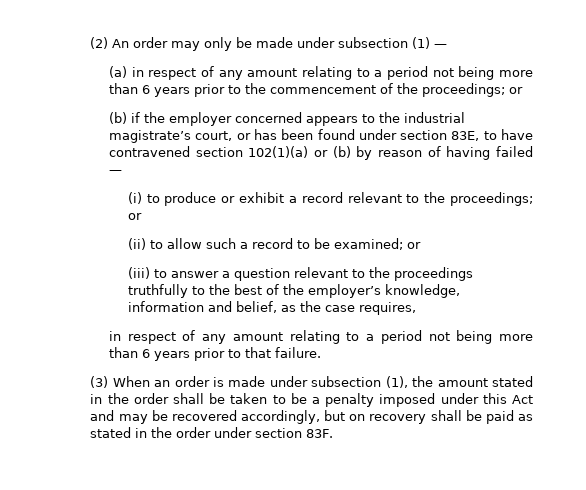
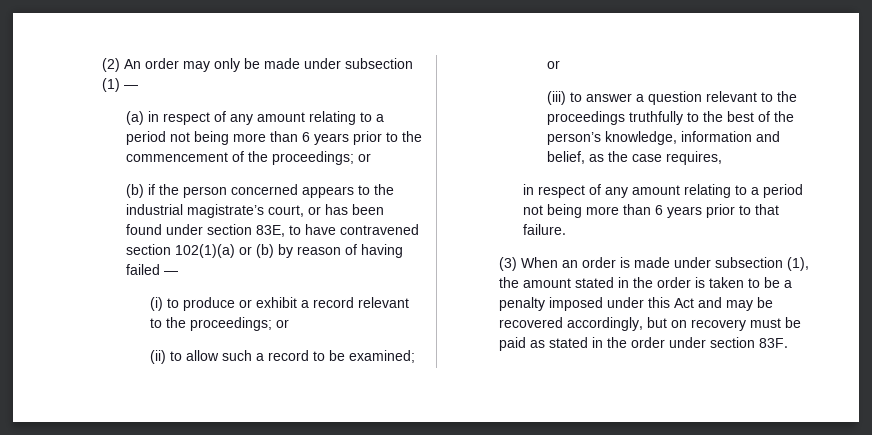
[169,112,233,126] employer -> [182,186,227,198] person
[307,284,381,298] employer’s -> [547,132,602,145] person’s
[172,393,226,404] shall be -> [694,277,705,288] is
[430,410,462,421] shall -> [749,318,781,328] must

